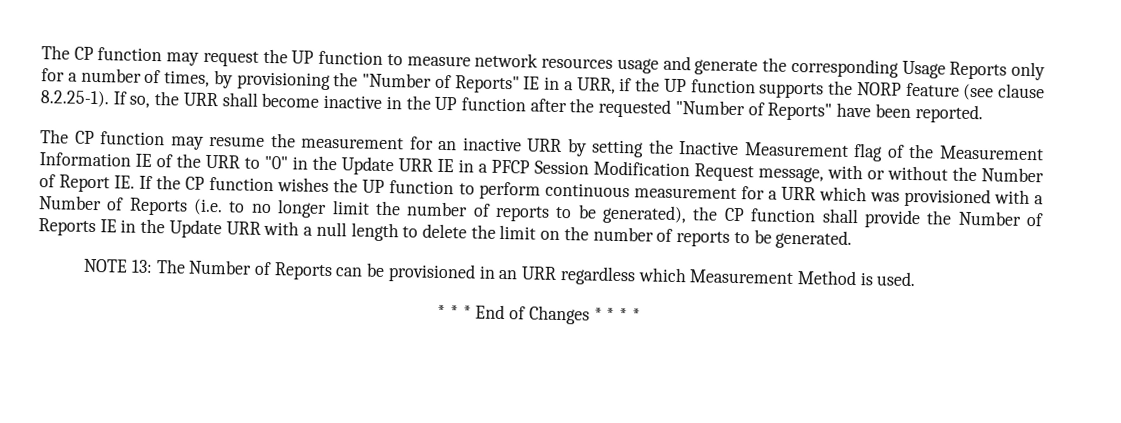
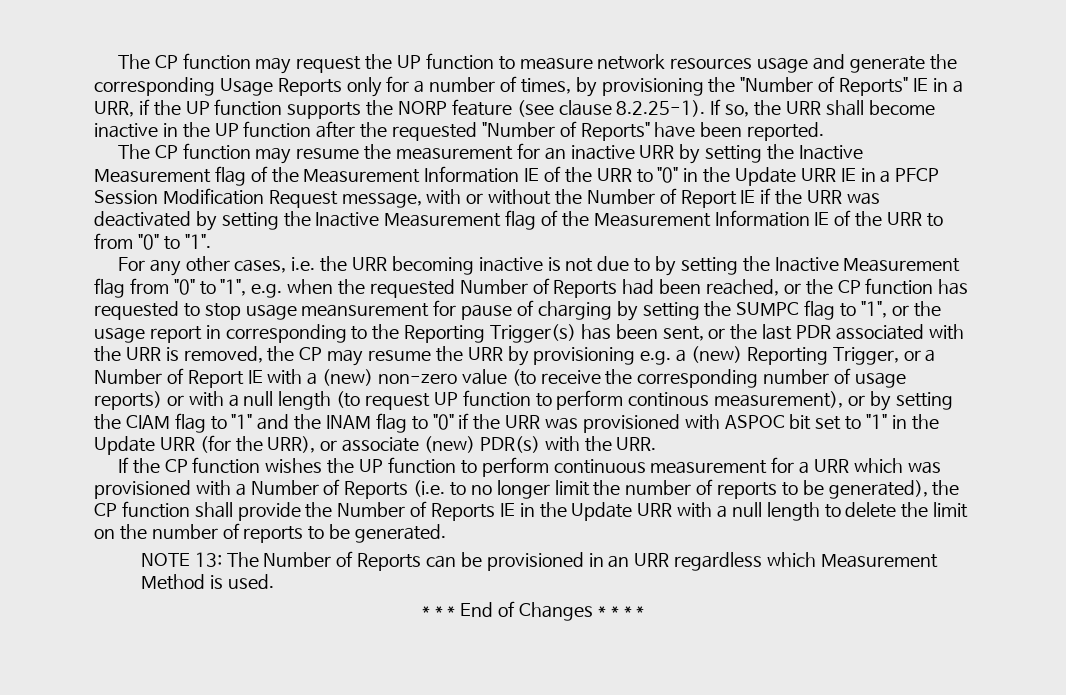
[114,175,136,189] IE. -> [740,188,880,205] [94,210,943,231] [94,233,211,250] [117,256,961,276] [94,278,969,298] [94,300,941,321] [94,324,964,343] [94,346,936,366] [94,368,906,388] [94,390,953,411] [94,413,939,433] [94,435,657,455] IE if the URR was deactivated by setting the Inactive Measurement flag of the Measurement Information IE of the URR to from "0" to "1". // For any other cases, i.e. the URR becoming inactive is not due to by setting the Inactive Measurement flag from "0" to "1", e.g. when the requested Number of Reports had been reached, or the CP function has requested to stop usage meansurement for pause of charging by setting the SUMPC flag to "1", or the usage report in corresponding to the Reporting Trigger(s) has been sent, or the last PDR associated with the URR is removed, the CP may resume the URR by provisioning e.g. a (new) Reporting Trigger, or a Number of Report IE with a (new) non-zero value (to receive the corresponding number of usage reports) or with a null length (to request UP function to perform continous measurement), or by setting the CIAM flag to "1" and the INAM flag to "0" if the URR was provisioned with ASPOC bit set to "1" in the Update URR (for the URR), or associate (new) PDR(s) with the URR. //

